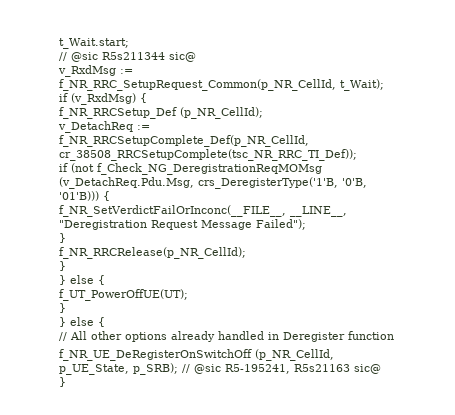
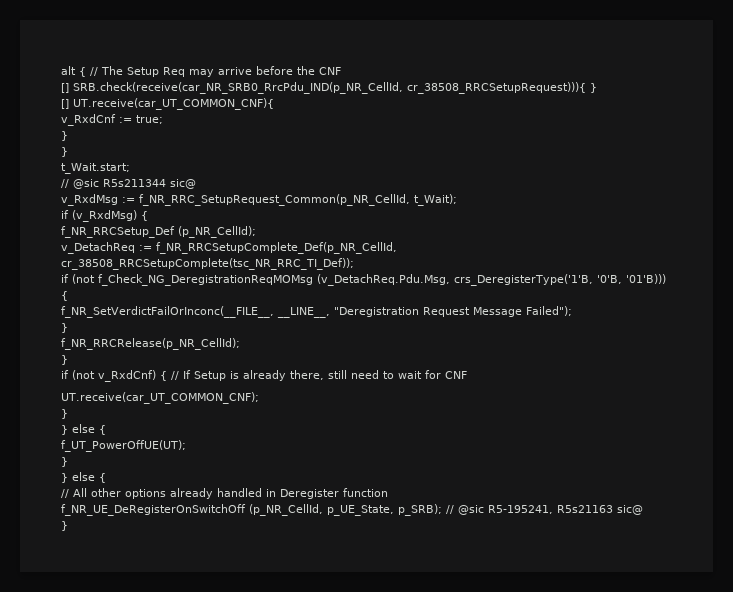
(59, 43) none -> [61,66,341,77] [61,82,597,94] [61,98,274,110] [61,114,163,126] [61,131,68,141] [61,147,68,157] alt { // The Setup Req may arrive before the CNF // [] SRB.check(receive(car_NR_SRB0_RrcPdu_IND(p_NR_CellId, cr_38508_RRCSetupRequest))){ } // [] UT.receive(car_UT_COMMON_CNF){ // v_RxdCnf := true; // } // } //
(66, 266) none -> [61,370,467,382] [61,392,259,404] [61,409,68,419] // if (not v_RxdCnf) { // If Setup is already there, still need to wait for CNF // UT.receive(car_UT_COMMON_CNF); // }

